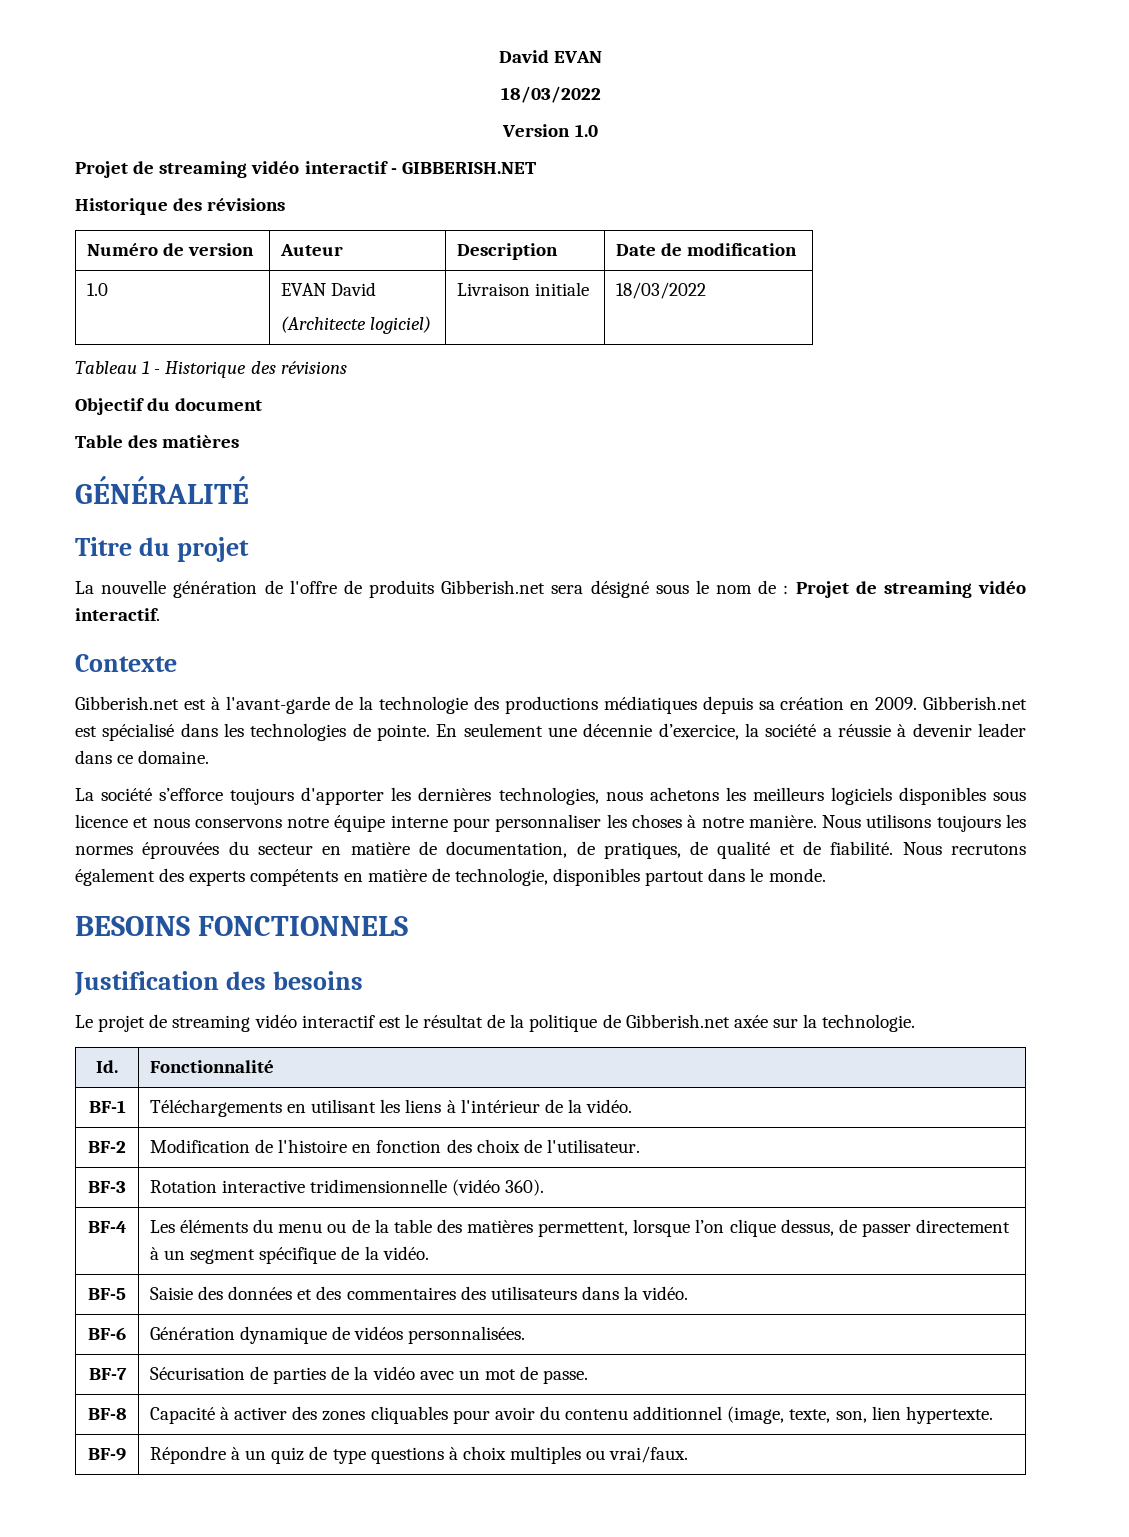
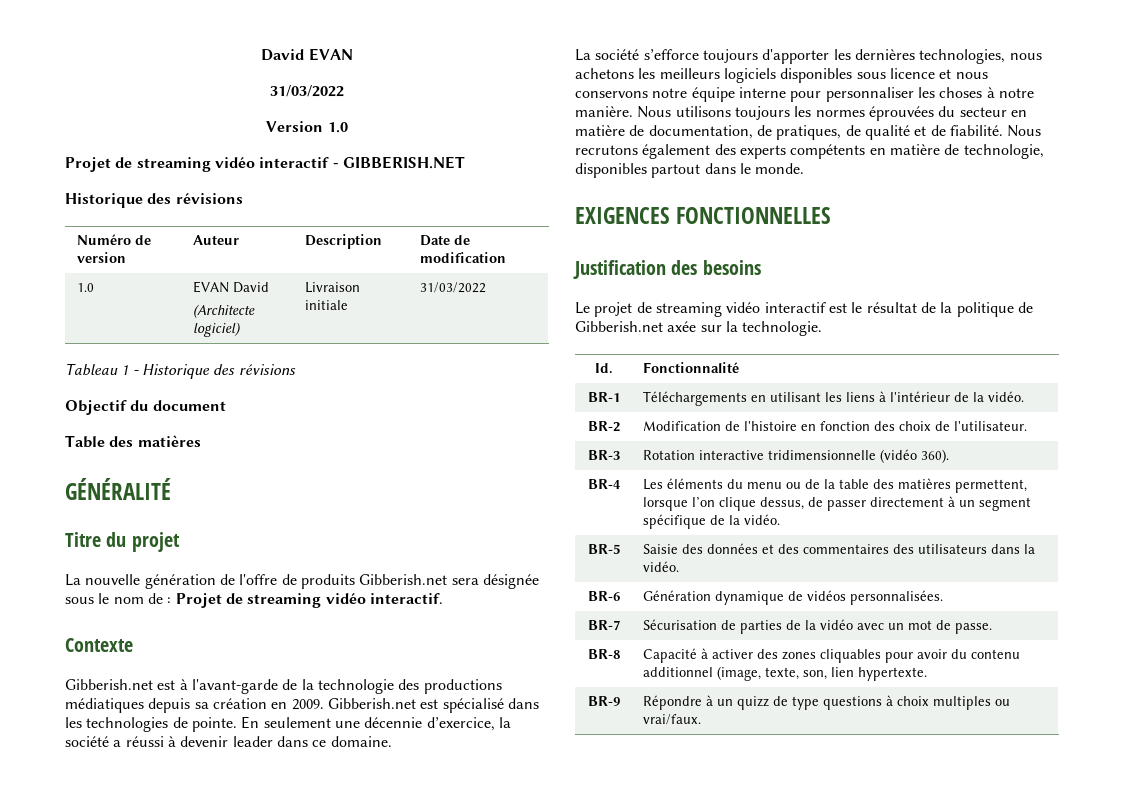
[500,86,601,103] 18/03/2022 -> [270,85,344,97] 31/03/2022
[615,282,706,299] 18/03/2022 -> [419,282,486,293] 31/03/2022
[590,580,649,598] désigné -> [482,574,539,589] désignée
[838,724,892,737] réussie -> [125,736,164,747] réussi
[75,916,408,936] BESOINS FONCTIONNELS -> [575,207,832,224] EXIGENCES FONCTIONNELLES
[88,1100,126,1113] BF-1 -> [587,392,620,402] BR-1
[88,1141,126,1153] BF-2 -> [587,421,620,432] BR-2
[88,1181,126,1193] BF-3 -> [587,450,620,460] BR-3
[87,1221,127,1233] BF-4 -> [587,479,621,489] BR-4
[88,1288,126,1300] BF-5 -> [587,544,620,554] BR-5
[88,1327,126,1340] BF-6 -> [587,591,620,601] BR-6
[88,1368,127,1380] BF-7 -> [587,620,620,630] BR-7
[87,1408,127,1420] BF-8 -> [587,649,620,659] BR-8
[88,1448,126,1461] BF-9 -> [587,696,620,706] BR-9
[271,1447,305,1464] quiz -> [736,696,769,710] quizz

